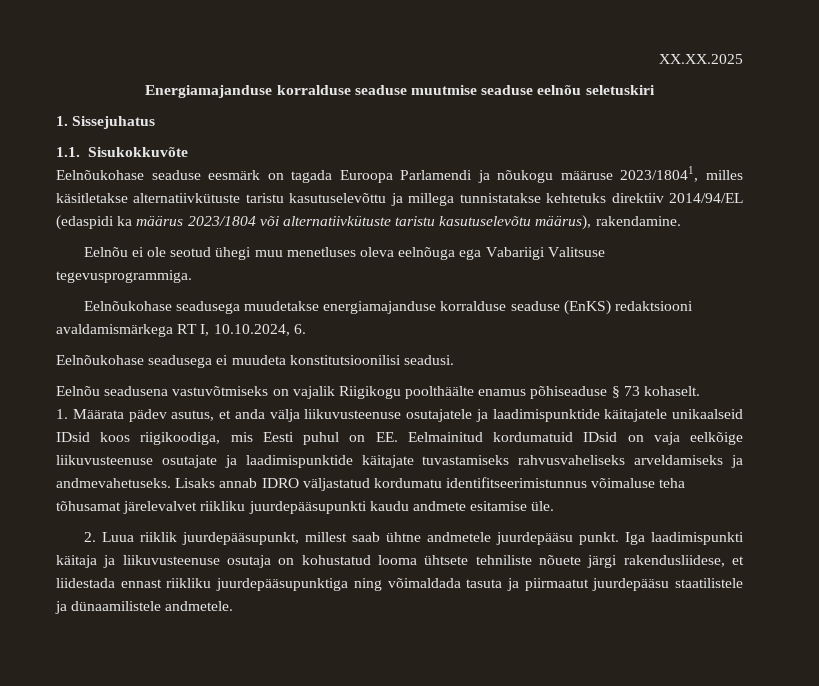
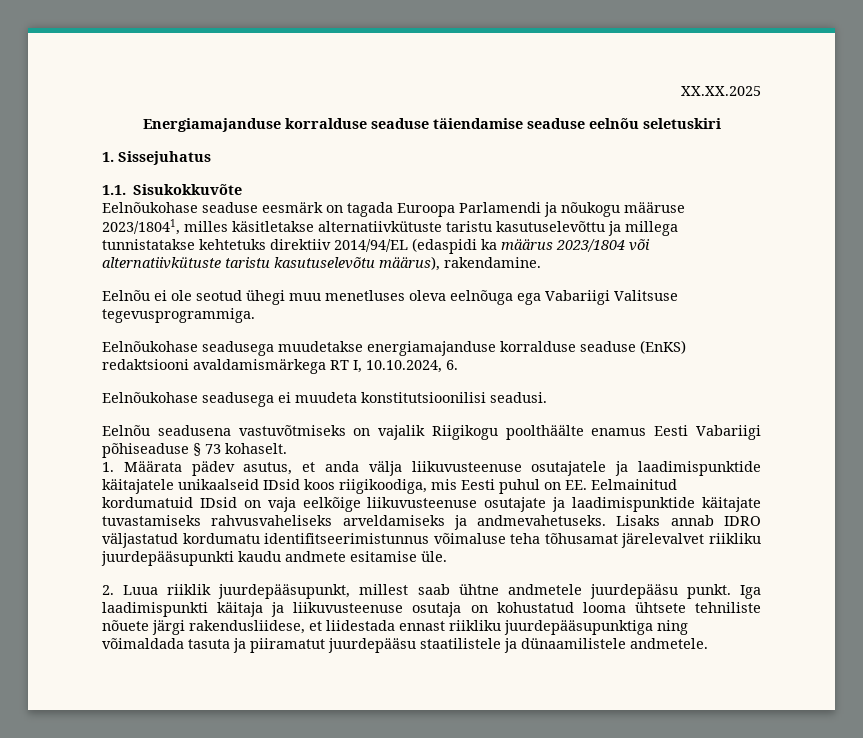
[411,85,477,95] muutmise -> [432,118,523,129] täiendamise
(527, 392) none -> [654,425,761,440] Eesti Vabariigi
[524,578,589,591] piirmaatut -> [250,638,325,653] piiramatut

